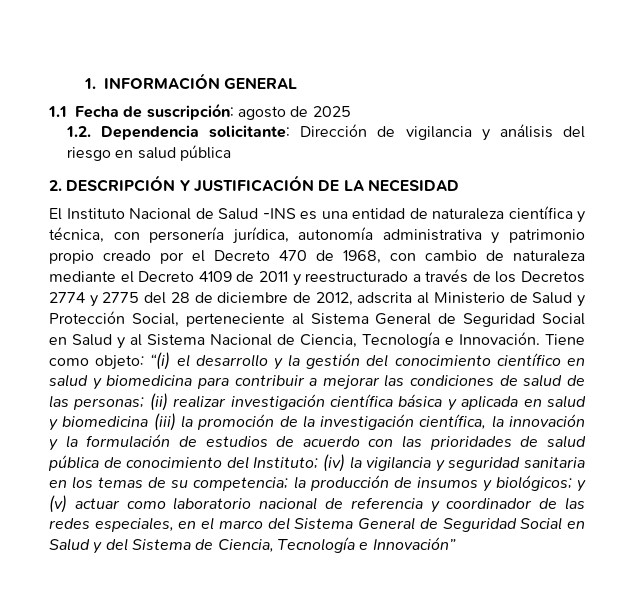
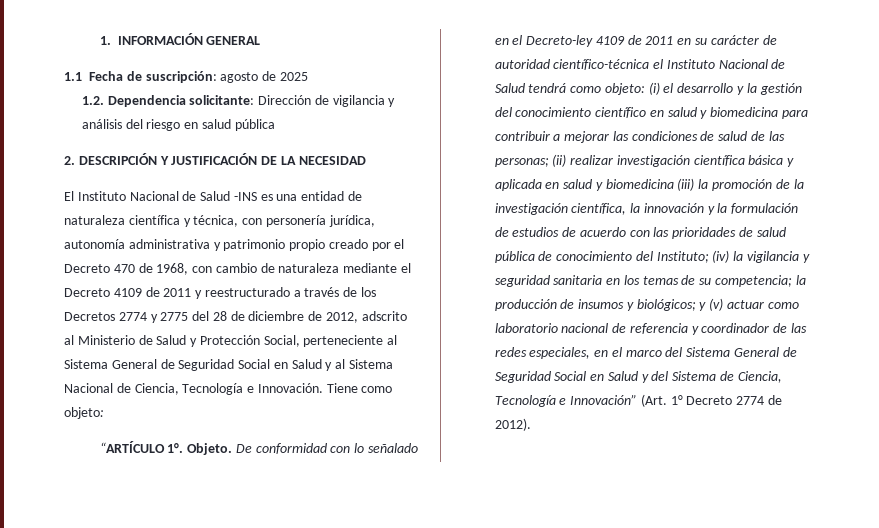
[357,292,413,304] adscrita -> [361,311,407,321] adscrito
[150,352,171,370] “(i) -> [99,441,418,455] [494,35,777,47] [494,59,786,70] [494,82,660,95] // “ARTÍCULO 1°. Objeto. De conformidad con lo señalado en el Decreto-ley 4109 de 2011 en su carácter de autoridad científico-técnica el Instituto Nacional de Salud tendrá como objeto: (i)
(456, 543) none -> [640,394,782,407] [494,418,531,431] (Art. 1° Decreto 2774 de 2012).

